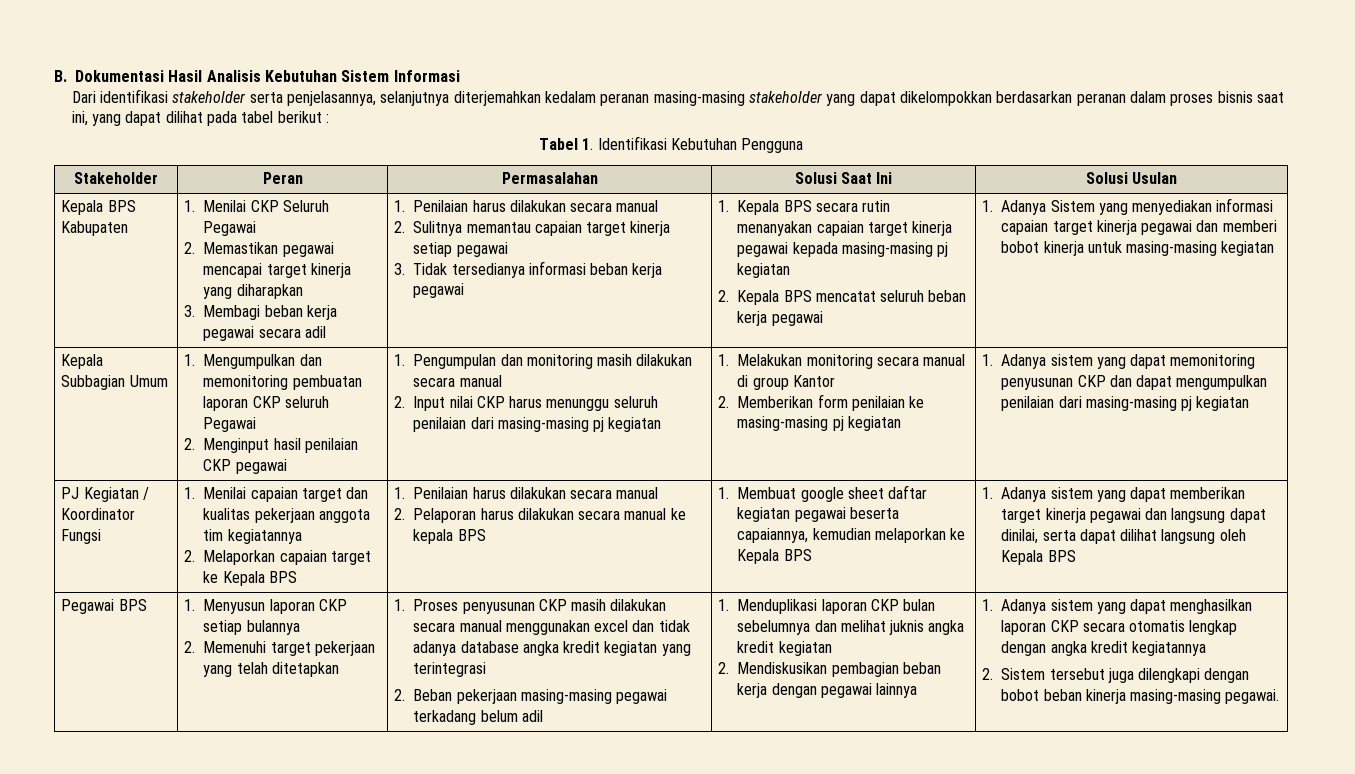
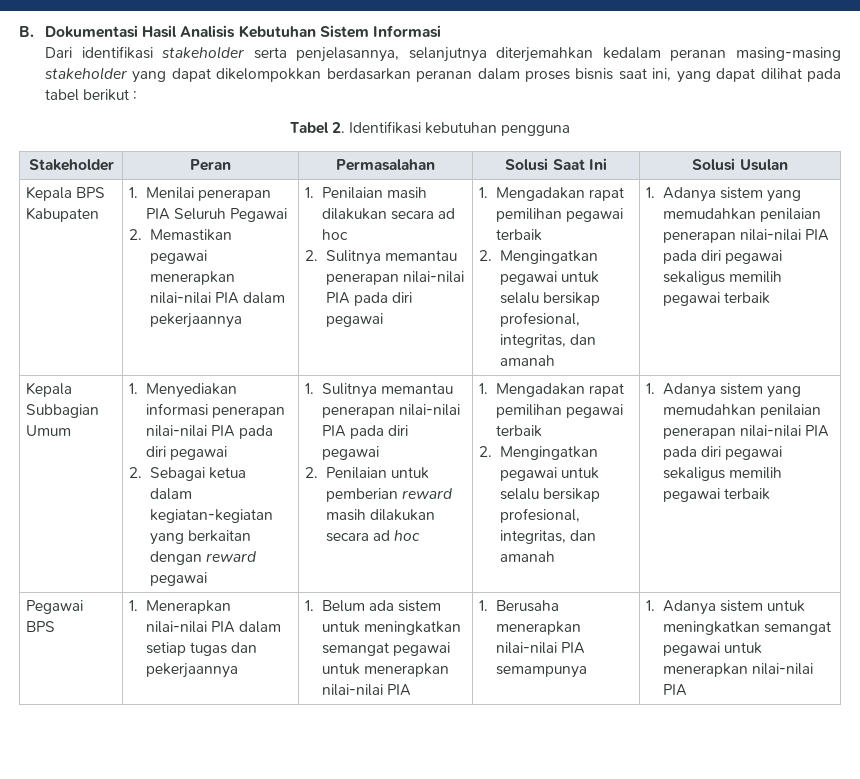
[582,136,804,153] 1. Identifikasi Kebutuhan Pengguna -> [331,121,571,136] 2. Identifikasi kebutuhan pengguna
[250,200,279,212] CKP -> [198,189,272,201] [145,208,170,220] penerapan PIA
[203,263,351,278] [203,284,303,299] [184,305,337,320] [203,326,326,341] [394,200,659,212] mencapai target kinerja yang diharapkan // 3. Membagi beban kerja pegawai secara adil | 1. Penilaian harus dilakukan secara manual -> [149,271,235,285] [149,292,286,304] [149,313,242,328] [305,187,428,199] [321,208,456,220] [321,229,348,240] menerapkan nilai-nilai PIA dalam pekerjaannya | 1. Penilaian masih dilakukan secara ad hoc
[534,221,671,236] [413,242,508,257] [394,261,663,278] [413,283,465,298] [718,200,891,215] [737,221,953,236] [737,242,949,257] [737,263,791,278] [718,290,967,305] [737,311,823,326] [982,198,1274,215] [1001,220,1277,235] [1001,241,1275,256] [61,354,104,369] [61,375,168,390] [184,354,322,369] [203,375,362,390] [203,396,329,411] [203,417,257,432] [184,438,358,453] [203,459,287,474] [394,354,693,369] [413,375,502,387] [394,396,658,411] [413,417,662,432] [718,354,966,369] [737,375,835,390] [718,394,925,411] [737,416,901,431] [982,354,1256,369] [1001,375,1268,390] [1001,396,1250,411] [61,487,149,502] [61,508,136,520] [61,529,102,544] [184,487,369,502] [203,508,370,523] [203,529,302,544] [184,550,371,565] [203,571,297,586] [394,487,659,499] [394,508,686,523] [413,529,486,544] [718,485,928,502] [737,507,899,522] [737,528,966,543] [737,549,812,564] [982,487,1246,502] [1001,508,1266,523] [1001,529,1246,544] [1001,550,1076,565] [61,599,147,614] [184,599,347,614] [203,620,300,635] [184,641,375,656] [203,662,339,677] [394,599,667,614] [413,620,690,635] [413,641,691,656] [413,662,487,677] [394,689,668,704] [413,710,543,725] [718,599,936,614] [737,620,965,635] [737,641,832,656] [718,662,941,677] [737,683,918,698] [982,599,1253,614] [1001,620,1238,635] [1001,641,1207,656] [982,668,1250,683] [1001,689,1280,704] capaian target kinerja setiap pegawai // 3. Tidak tersedianya informasi beban kerja pegawai | 1. Kepala BPS secara rutin menanyakan capaian target kinerja pegawai kepada masing-masing pj kegiatan // 2. Kepala BPS mencatat seluruh beban kerja pegawai | 1. Adanya Sistem yang menyediakan informasi capaian target kinerja pegawai dan memberi bobot kinerja untuk masing-masing kegiatan // Kepala Subbagian Umum | 1. Mengumpulkan dan memonitoring pembuatan laporan CKP seluruh Pegawai // 2. Menginput hasil penilaian CKP pegawai | 1. Pengumpulan dan monitoring masih dilakukan secara manual // 2. Input nilai CKP harus menunggu seluruh penilaian dari masing-masing pj kegiatan | 1. Melakukan monitoring secara manual di group Kantor // 2. Memberikan form penilaian ke masing-masing pj kegiatan | 1. Adanya sistem yang dapat memonitoring penyusunan CKP dan dapat mengumpulkan penilaian dari masing-masing pj kegiatan // PJ Kegiatan / Koordinator Fungsi | 1. Menilai capaian target dan kualitas pekerjaan anggota tim kegiatannya // 2. Melaporkan capaian target ke Kepala BPS | 1. Penilaian harus dilakukan secara manual // 2. Pelaporan harus dilakukan secara manual ke kepala BPS | 1. Membuat google sheet daftar kegiatan pegawai beserta capaiannya, kemudian melaporkan ke Kepala BPS | 1. Adanya sistem yang dapat memberikan target kinerja pegawai dan langsung dapat dinilai, serta dapat dilihat langsung oleh Kepala BPS // Pegawai BPS | 1. Menyusun laporan CKP setiap bulannya // 2. Memenuhi target pekerjaan yang telah ditetapkan | 1. Proses penyusunan CKP masih dilakukan secara manual menggunakan excel dan tidak adanya database angka kredit kegiatan yang terintegrasi // 2. Beban pekerjaan masing-masing pegawai terkadang belum adil | 1. Menduplikasi laporan CKP bulan sebelumnya dan melihat juknis angka kredit kegiatan // 2. Mendiskusikan pembagian beban kerja dengan pegawai lainnya | 1. Adanya sistem yang dapat menghasilkan laporan CKP secara otomatis lengkap dengan angka kredit kegiatannya // 2. Sistem tersebut juga dilengkapi dengan bobot beban kinerja masing-masing pegawai. -> [325,271,465,285] [325,292,413,306] [325,313,383,327] [479,187,625,201] [495,208,624,222] [495,229,542,241] [479,250,598,264] [499,271,600,285] [499,292,601,306] [499,312,580,327] [499,334,597,348] [499,355,555,366] [646,187,802,202] [662,208,822,222] [662,229,830,243] [662,250,783,264] [662,271,783,285] [662,292,771,306] [26,382,73,397] [26,404,100,418] [26,425,72,436] [129,383,237,398] [145,403,286,418] [145,425,274,439] [145,446,228,460] [129,467,247,481] [149,488,192,500] [149,509,273,523] [149,530,252,545] [149,551,257,565] [149,572,207,586] [305,383,454,398] [321,404,461,418] [321,425,409,439] [321,446,379,460] [305,467,430,479] [325,488,453,502] [325,509,436,521] [325,530,421,542] [479,383,625,397] [495,404,624,418] [495,425,542,437] [479,446,598,460] [499,467,600,481] [499,488,601,502] [499,508,580,523] [499,530,597,544] [499,551,555,562] [646,383,802,398] [662,404,822,418] [662,425,830,439] [662,446,783,460] [662,467,783,481] [662,488,771,502] [26,600,84,614] [26,621,56,632] [129,600,231,614] [145,621,282,633] [145,642,258,656] [145,663,238,678] [305,600,442,612] [321,621,462,635] [321,642,451,656] [321,663,450,677] [321,684,412,696] [479,600,559,612] [495,621,581,635] [495,642,586,654] [495,666,587,678] [646,600,806,615] [662,621,832,635] [662,642,763,656] [662,663,814,677] [662,684,687,696] penerapan nilai-nilai PIA pada diri pegawai | 1. Mengadakan rapat pemilihan pegawai terbaik // 2. Mengingatkan pegawai untuk selalu bersikap profesional, integritas, dan amanah | 1. Adanya sistem yang memudahkan penilaian penerapan nilai-nilai PIA pada diri pegawai sekaligus memilih pegawai terbaik // Kepala Subbagian Umum | 1. Menyediakan informasi penerapan nilai-nilai PIA pada diri pegawai // 2. Sebagai ketua dalam kegiatan-kegiatan yang berkaitan dengan reward pegawai | 1. Sulitnya memantau penerapan nilai-nilai PIA pada diri pegawai // 2. Penilaian untuk pemberian reward masih dilakukan secara ad hoc | 1. Mengadakan rapat pemilihan pegawai terbaik // 2. Mengingatkan pegawai untuk selalu bersikap profesional, integritas, dan amanah | 1. Adanya sistem yang memudahkan penilaian penerapan nilai-nilai PIA pada diri pegawai sekaligus memilih pegawai terbaik // Pegawai BPS | 1. Menerapkan nilai-nilai PIA dalam setiap tugas dan pekerjaannya | 1. Belum ada sistem untuk meningkatkan semangat pegawai untuk menerapkan nilai-nilai PIA | 1. Berusaha menerapkan nilai-nilai PIA semampunya | 1. Adanya sistem untuk meningkatkan semangat pegawai untuk menerapkan nilai-nilai PIA

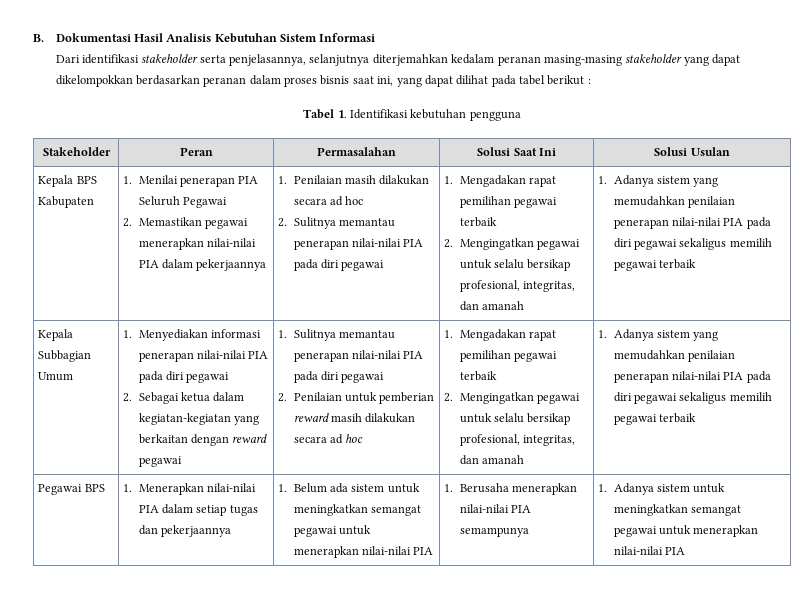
[331,122,345,133] 2. -> [337,110,347,118] 1.

